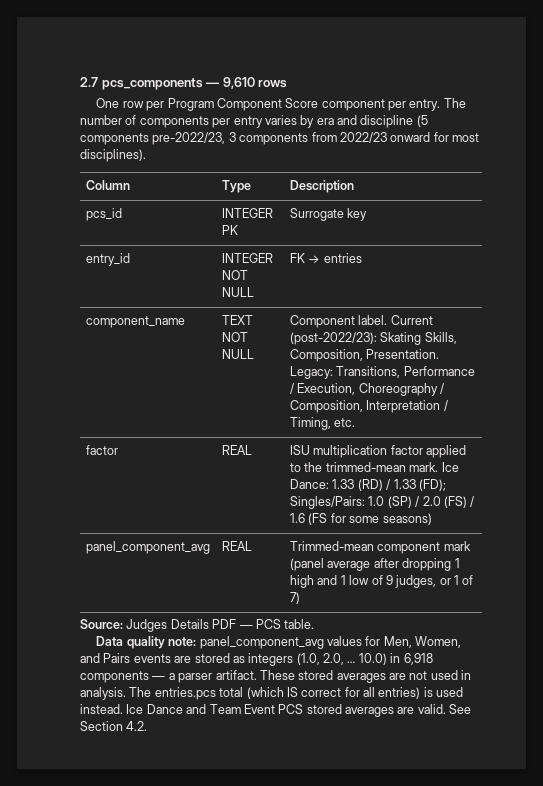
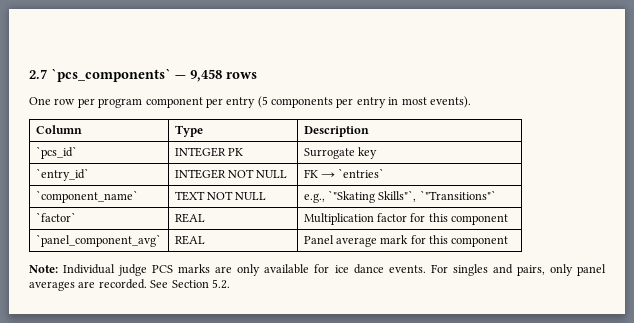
[101,77,255,90] pcs_components — 9,610 -> [51,68,222,82] `pcs_components` — 9,458
[167,98,466,111] [80,115,428,128] [80,132,479,145] [80,149,146,162] Program Component Score component per entry. The number of components per entry varies by era and discipline (5 components pre-2022/23, 3 components from 2022/23 onward for most disciplines). -> [98,96,471,108] program component per entry (5 components per entry in most events).
[85,208,122,221] pcs_id -> [35,146,77,159] `pcs_id`
[85,253,130,266] entry_id -> [35,168,89,181] `entry_id`
[323,253,362,263] [85,316,185,328] entries // component_name -> [338,168,385,178] [35,190,138,203] `entries` // `component_name`
[289,315,433,328] [289,332,457,345] [289,349,440,362] [289,366,475,379] [289,383,445,396] [289,400,448,413] [289,417,356,430] [85,445,118,455] [221,445,252,455] [289,445,467,458] [289,462,459,472] [289,479,446,491] [289,496,475,509] [289,513,432,525] [85,541,210,554] [221,541,252,551] [289,541,471,554] [289,558,460,571] [289,575,474,588] [289,592,300,604] [80,619,315,632] [96,636,462,649] [80,653,433,666] [80,670,472,683] [80,687,464,700] [80,704,446,717] Component label. Current (post-2022/23): Skating Skills, Composition, Presentation. Legacy: Transitions, Performance / Execution, Choreography / Composition, Interpretation / Timing, etc. // factor | REAL | ISU multiplication factor applied to the trimmed-mean mark. Ice Dance: 1.33 (RD) / 1.33 (FD); Singles/Pairs: 1.0 (SP) / 2.0 (FS) / 1.6 (FS for some seasons) // panel_component_avg | REAL | Trimmed-mean component mark (panel average after dropping 1 high and 1 low of 9 judges, or 1 of 7) // Source: Judges Details PDF — PCS table. // Data quality note: panel_component_avg values for Men, Women, and Pairs events are stored as integers (1.0, 2.0, … 10.0) in 6,918 components — a parser artifact. These stored averages are not used in analysis. The entries.pcs total (which IS correct for all entries) is used instead. Ice Dance and Team Event PCS stored averages are valid. -> [303,190,496,203] [35,212,76,222] [174,213,205,223] [303,213,509,225] [35,234,161,247] [174,235,205,245] [303,235,509,247] [29,264,606,276] [29,279,147,291] e.g., `"Skating Skills"`, `"Transitions"` // `factor` | REAL | Multiplication factor for this component // `panel_component_avg` | REAL | Panel average mark for this component // Note: Individual judge PCS marks are only available for ice dance events. For singles and pairs, only panel averages are recorded.
[126,721,148,731] 4.2. -> [211,279,230,289] 5.2.

